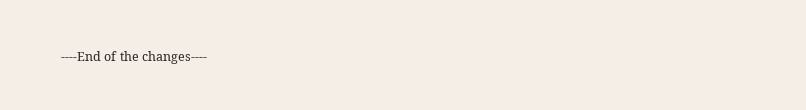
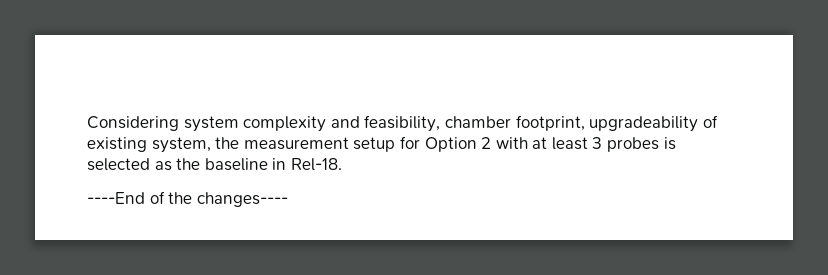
(61, 56) none -> [87,115,718,132] [87,136,676,153] [87,158,342,171] Considering system complexity and feasibility, chamber footprint, upgradeability of existing system, the measurement setup for Option 2 with at least 3 probes is selected as the baseline in Rel-18. //

